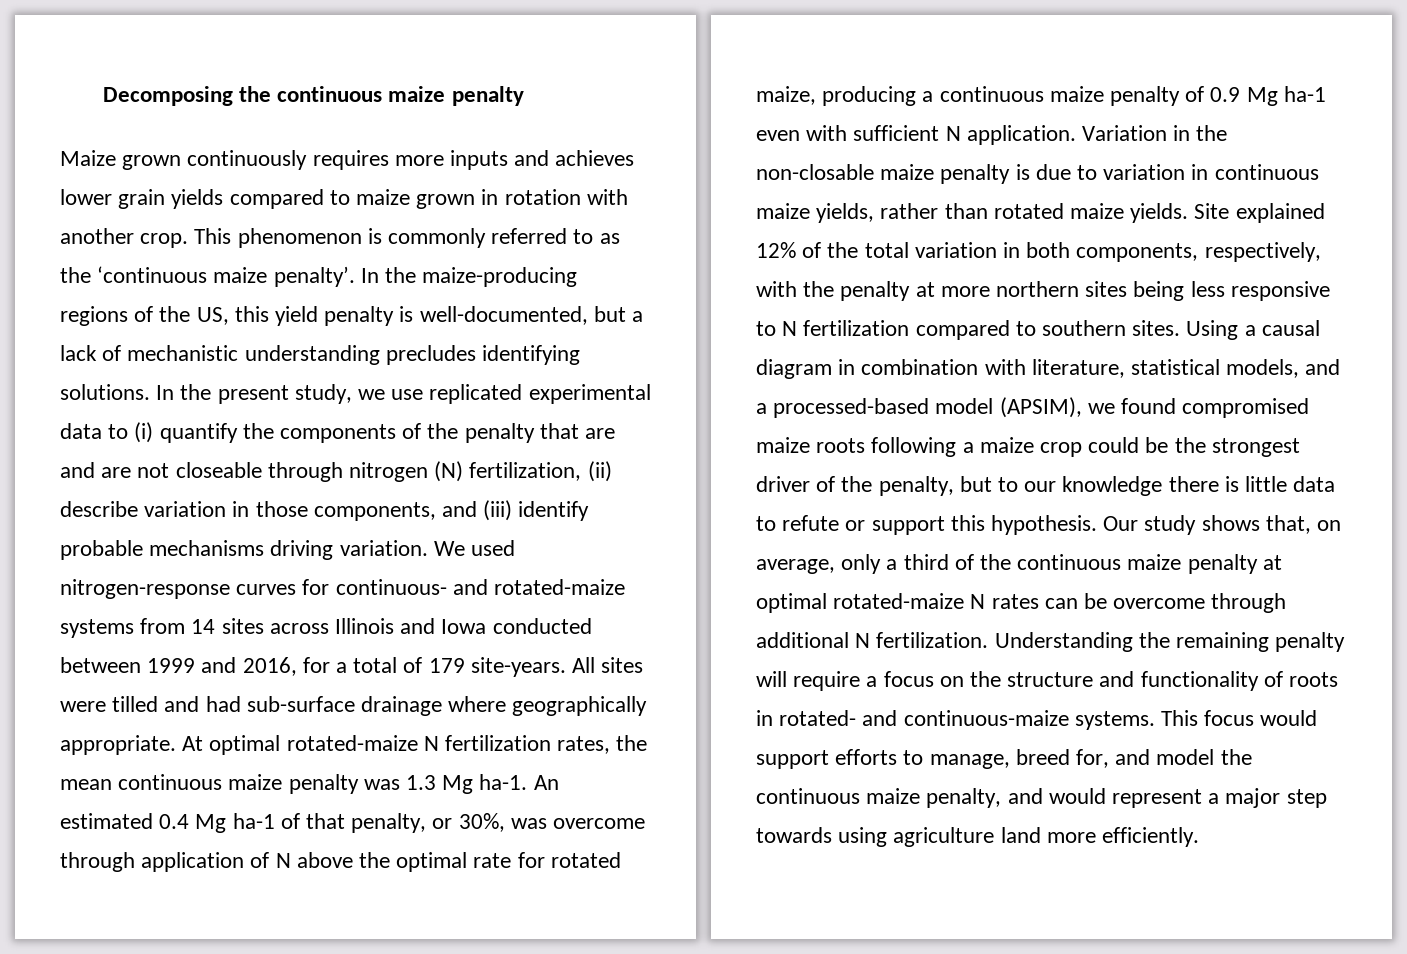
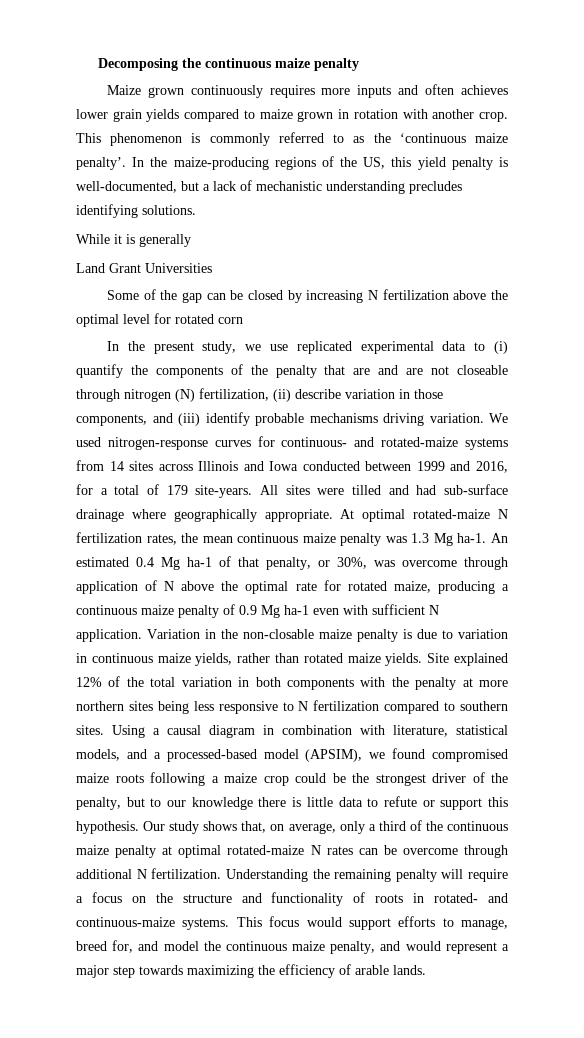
(550, 158) none -> [425,84,455,95] often
(150, 392) none -> [76,234,191,247] [76,263,212,273] [106,289,509,303] [76,313,243,327] // While it is generally // Land Grant Universities // Some of the gap can be closed by increasing N fertilization above the optimal level for rotated corn //
[1076,242,1321,262] components, respectively, -> [286,678,354,690] components
[838,827,1200,847] using agriculture land more efficiently. -> [187,964,426,978] maximizing the efficiency of arable lands.

